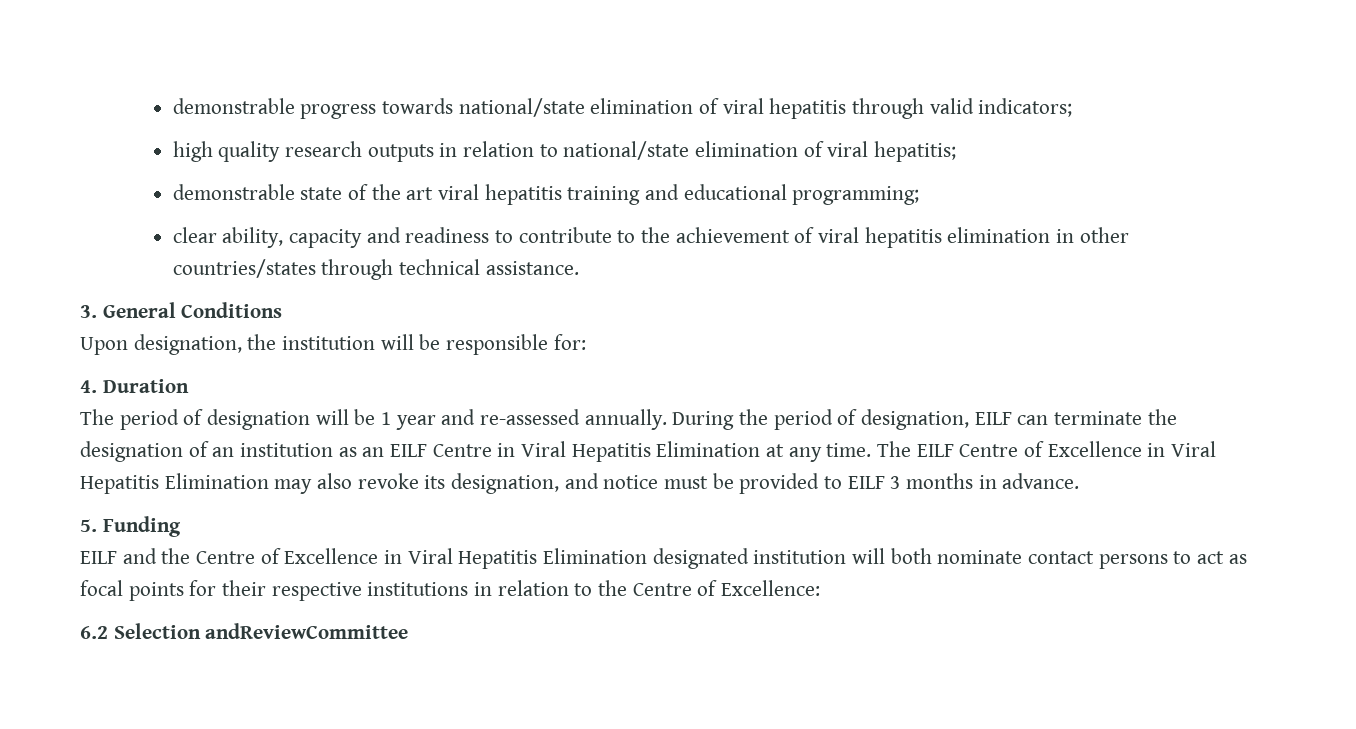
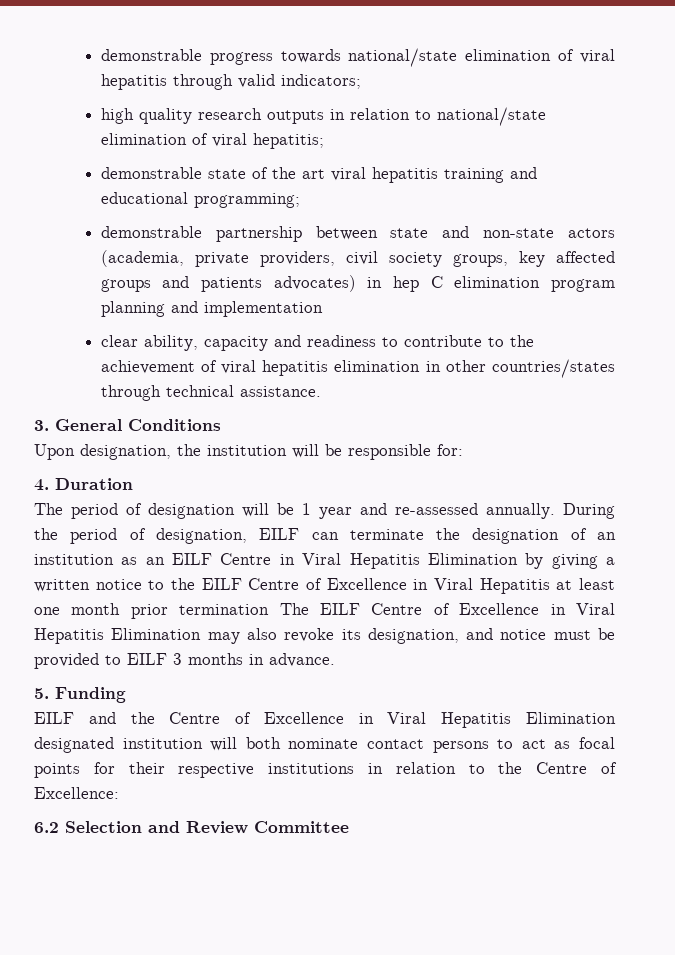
(920, 195) none -> [100,226,615,242] [100,250,615,267] [100,275,615,292] [100,301,323,317] // demonstrable partnership between state and non-state actors (academia, private providers, civil society groups, key affected groups and patients advocates) in hep C elimination program planning and implementation
[766,443,872,462] at any time. -> [525,553,616,569] [34,578,615,594] [34,603,270,619] by giving a written notice to the EILF Centre of Excellence in Viral Hepatitis at least one month prior termination
[205,623,409,639] andReviewCommittee -> [148,821,349,834] and Review Committee

